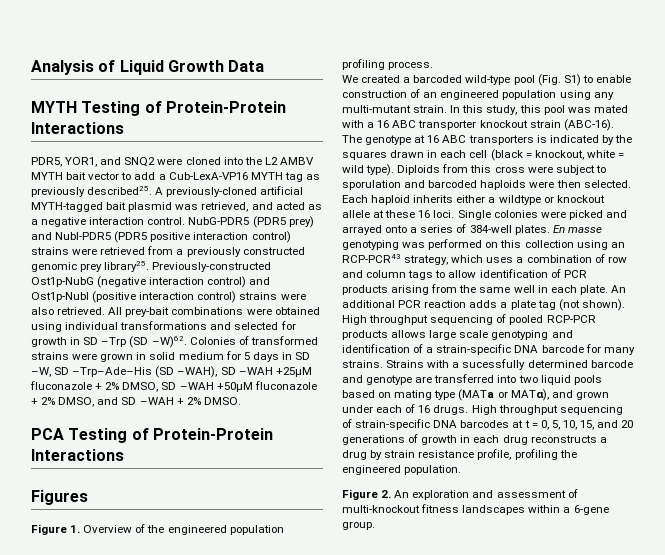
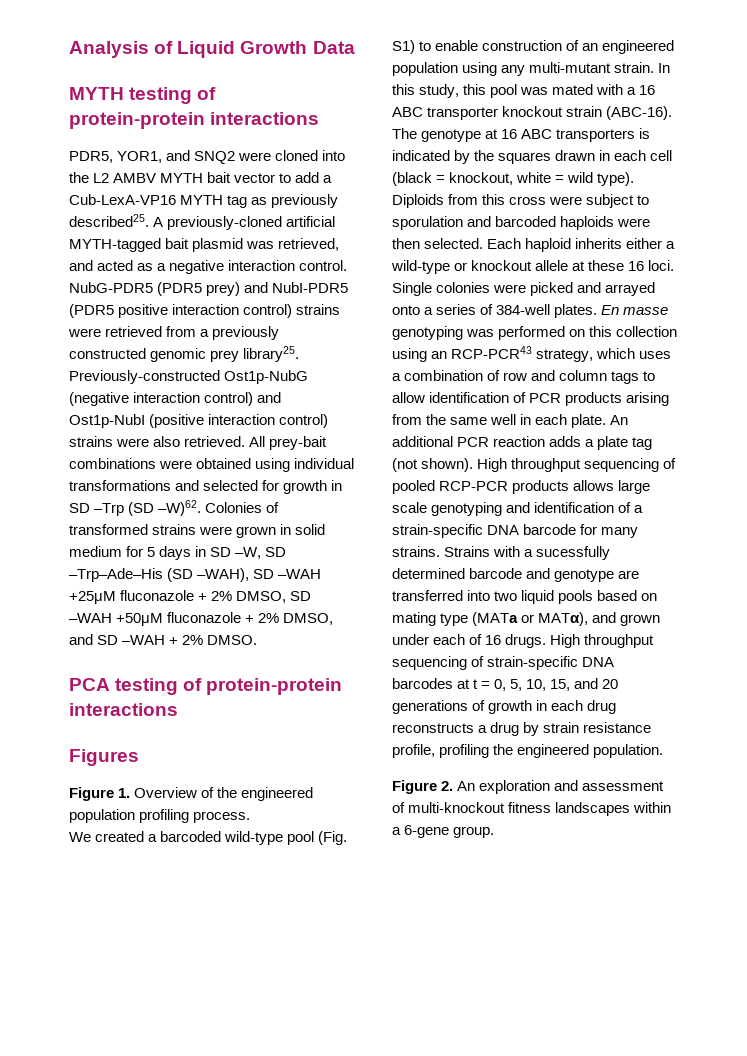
[81,101,286,116] [31,122,124,134] Testing of Protein-Protein Interactions -> [129,87,217,104] [69,112,320,129] testing of protein-protein interactions
[68,428,273,443] [31,449,124,461] Testing of Protein-Protein Interactions -> [115,678,343,695] [69,703,178,716] testing of protein-protein interactions
[498,195,541,205] wildtype -> [391,260,450,274] wild-type

